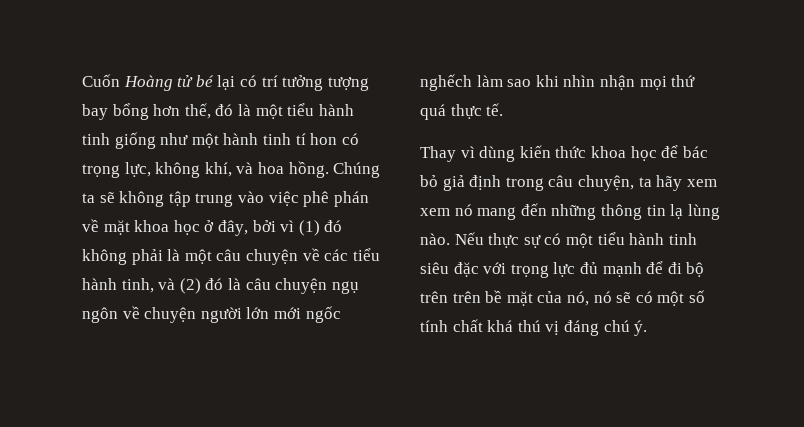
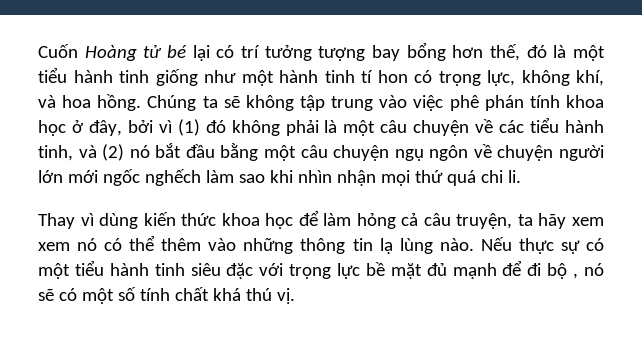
[82,219,130,235] về mặt -> [529,95,560,108] tính
[205,278,241,290] đó là -> [129,143,296,161] nó bắt đầu bằng một
[450,103,504,119] thực tế. -> [480,170,521,183] chi li.
[682,146,708,158] [420,175,634,191] bác bỏ giả định trong câu chuyện, -> [323,213,513,229] làm hỏng cả câu truyện,
[477,203,547,220] mang đến -> [104,235,237,251] có thể thêm vào
(576, 269) none -> [365,262,422,279] bề mặt
[420,290,589,306] trên trên bề mặt của nó, -> [573,273,579,279] ,
[545,320,648,336] vị đáng chú ý. -> [276,288,295,304] vị.

